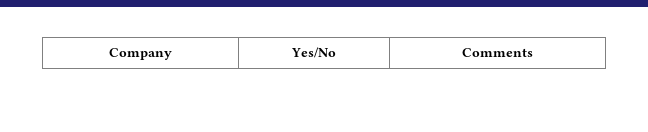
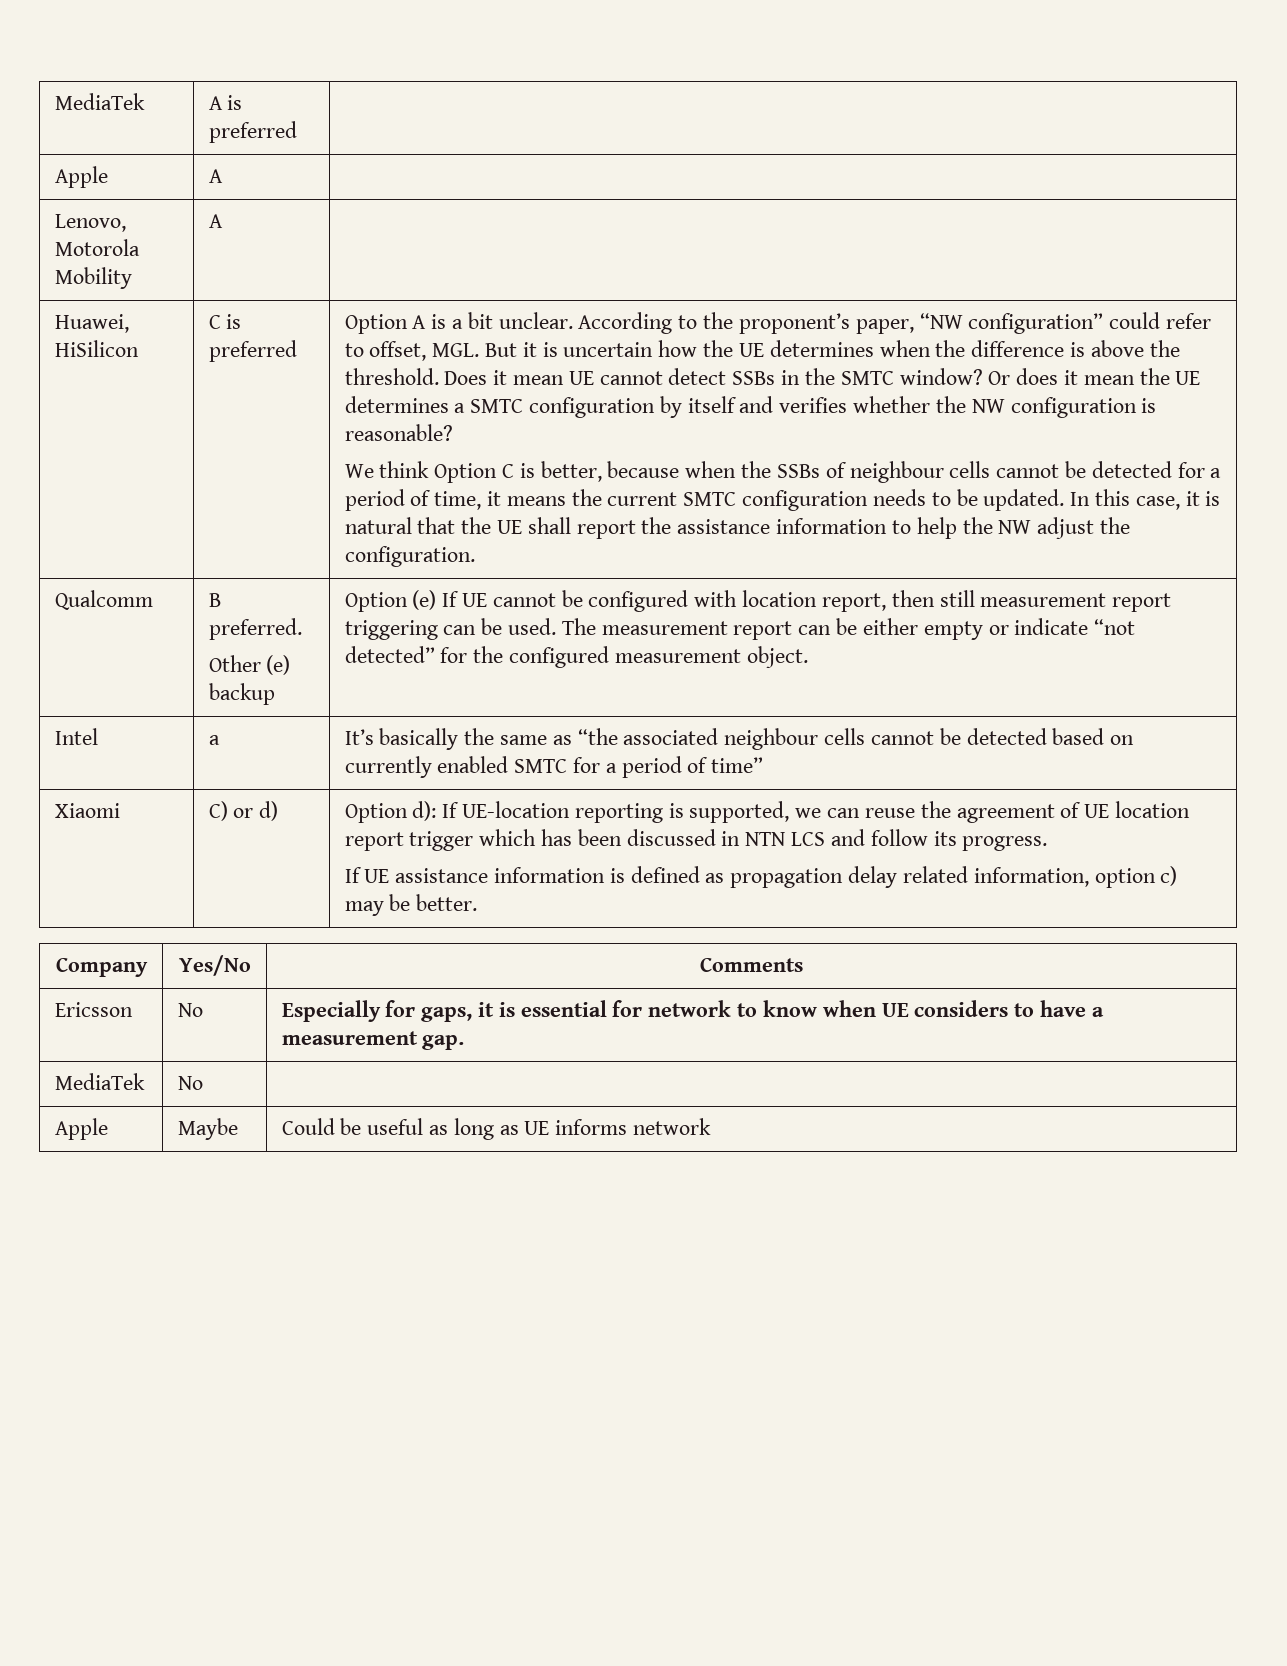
[109,48,172,60] [291,47,336,58] [462,48,533,57] Company | Yes/No | Comments -> [54,93,145,110] [208,95,243,110] [208,121,297,143] [54,166,108,188] [208,169,223,183] [54,214,126,232] [54,239,140,256] [54,267,132,289] [208,214,223,228] [54,314,129,333] [54,340,139,357] [208,314,242,329] [208,340,297,362] [344,312,1211,334] [344,340,1180,361] [344,368,1201,385] [344,396,1157,418] [344,424,453,441] [344,461,1222,483] [344,489,1221,511] [344,517,1130,539] [344,546,475,567] [54,590,153,610] [208,593,221,607] [208,618,302,640] [208,655,291,675] [208,683,275,705] [344,590,1172,612] [344,618,1136,640] [344,646,808,668] [54,728,98,745] [208,735,220,745] [344,728,1135,750] [344,756,764,778] [54,803,120,818] [208,801,279,821] [344,801,1190,823] [344,829,1048,851] [344,866,1178,888] [344,894,478,916] [55,957,148,977] [178,955,251,976] [700,957,803,972] [54,1002,133,1017] [177,1003,203,1017] [281,1000,1104,1022] [281,1031,465,1050] [54,1073,145,1090] [177,1076,203,1090] [54,1118,108,1140] [177,1118,238,1140] [281,1118,712,1140] MediaTek | A is preferred | // Apple | A | // Lenovo, Motorola Mobility | A | // Huawei, HiSilicon | C is preferred | Option A is a bit unclear. According to the proponent’s paper, “NW configuration” could refer to offset, MGL. But it is uncertain how the UE determines when the difference is above the threshold. Does it mean UE cannot detect SSBs in the SMTC window? Or does it mean the UE determines a SMTC configuration by itself and verifies whether the NW configuration is reasonable? // We think Option C is better, because when the SSBs of neighbour cells cannot be detected for a period of time, it means the current SMTC configuration needs to be updated. In this case, it is natural that the UE shall report the assistance information to help the NW adjust the configuration. // Qualcomm | B preferred. // Other (e) backup | Option (e) If UE cannot be configured with location report, then still measurement report triggering can be used. The measurement report can be either empty or indicate “not detected” for the configured measurement object. // Intel | a | It’s basically the same as “the associated neighbour cells cannot be detected based on currently enabled SMTC for a period of time” // Xiaomi | C) or d) | Option d): If UE-location reporting is supported, we can reuse the agreement of UE location report trigger which has been discussed in NTN LCS and follow its progress. // If UE assistance information is defined as propagation delay related information, option c) may be better. // Company | Yes/No | Comments // Ericsson | No | Especially for gaps, it is essential for network to know when UE considers to have a measurement gap. // MediaTek | No | // Apple | Maybe | Could be useful as long as UE informs network

